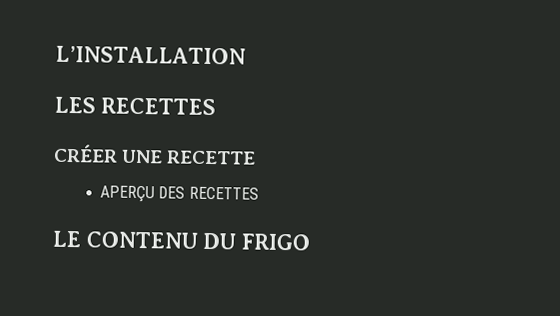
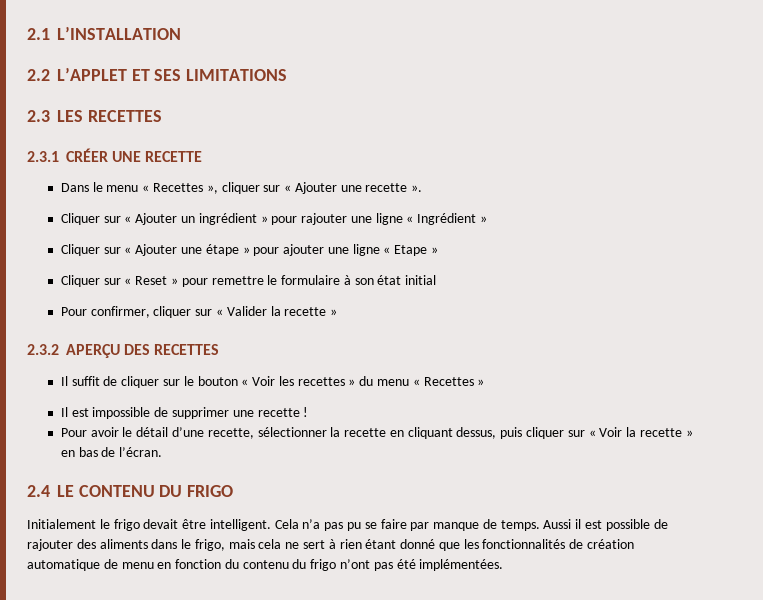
(55, 55) none -> [27,28,50,40] 2.1
(246, 55) none -> [27,67,288,81] [27,110,50,122] 2.2 L’APPLET ET SES LIMITATIONS // 2.3
(216, 106) none -> [27,151,59,162] 2.3.1
[99,185,259,203] [52,230,310,251] APERÇU DES RECETTES // LE CONTENU DU FRIGO -> [60,182,423,194] [60,213,487,225] [60,244,438,256] [60,275,437,287] [60,306,338,318] [27,344,220,358] [60,376,485,388] [60,407,309,419] [60,427,693,439] [60,447,163,457] [27,485,234,497] [27,519,668,531] [27,539,635,551] [27,559,504,571] Dans le menu « Recettes », cliquer sur « Ajouter une recette ». // Cliquer sur « Ajouter un ingrédient » pour rajouter une ligne « Ingrédient » // Cliquer sur « Ajouter une étape » pour ajouter une ligne « Etape » // Cliquer sur « Reset » pour remettre le formulaire à son état initial // Pour confirmer, cliquer sur « Valider la recette » // 2.3.2 APERÇU DES RECETTES // Il suffit de cliquer sur le bouton « Voir les recettes » du menu « Recettes » // Il est impossible de supprimer une recette ! // Pour avoir le détail d’une recette, sélectionner la recette en cliquant dessus, puis cliquer sur « Voir la recette » en bas de l’écran. // 2.4 LE CONTENU DU FRIGO // Initialement le frigo devait être intelligent. Cela n’a pas pu se faire par manque de temps. Aussi il est possible de rajouter des aliments dans le frigo, mais cela ne sert à rien étant donné que les fonctionnalités de création automatique de menu en fonction du contenu du frigo n’ont pas été implémentées.

